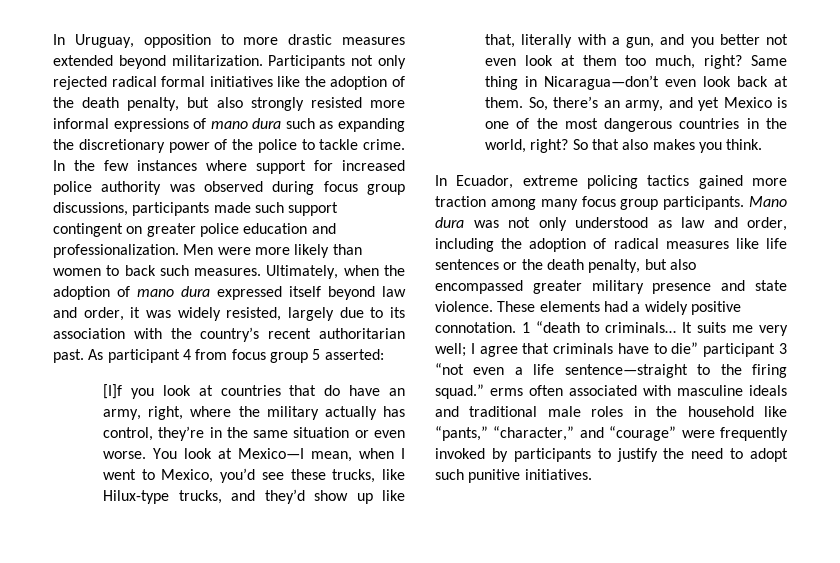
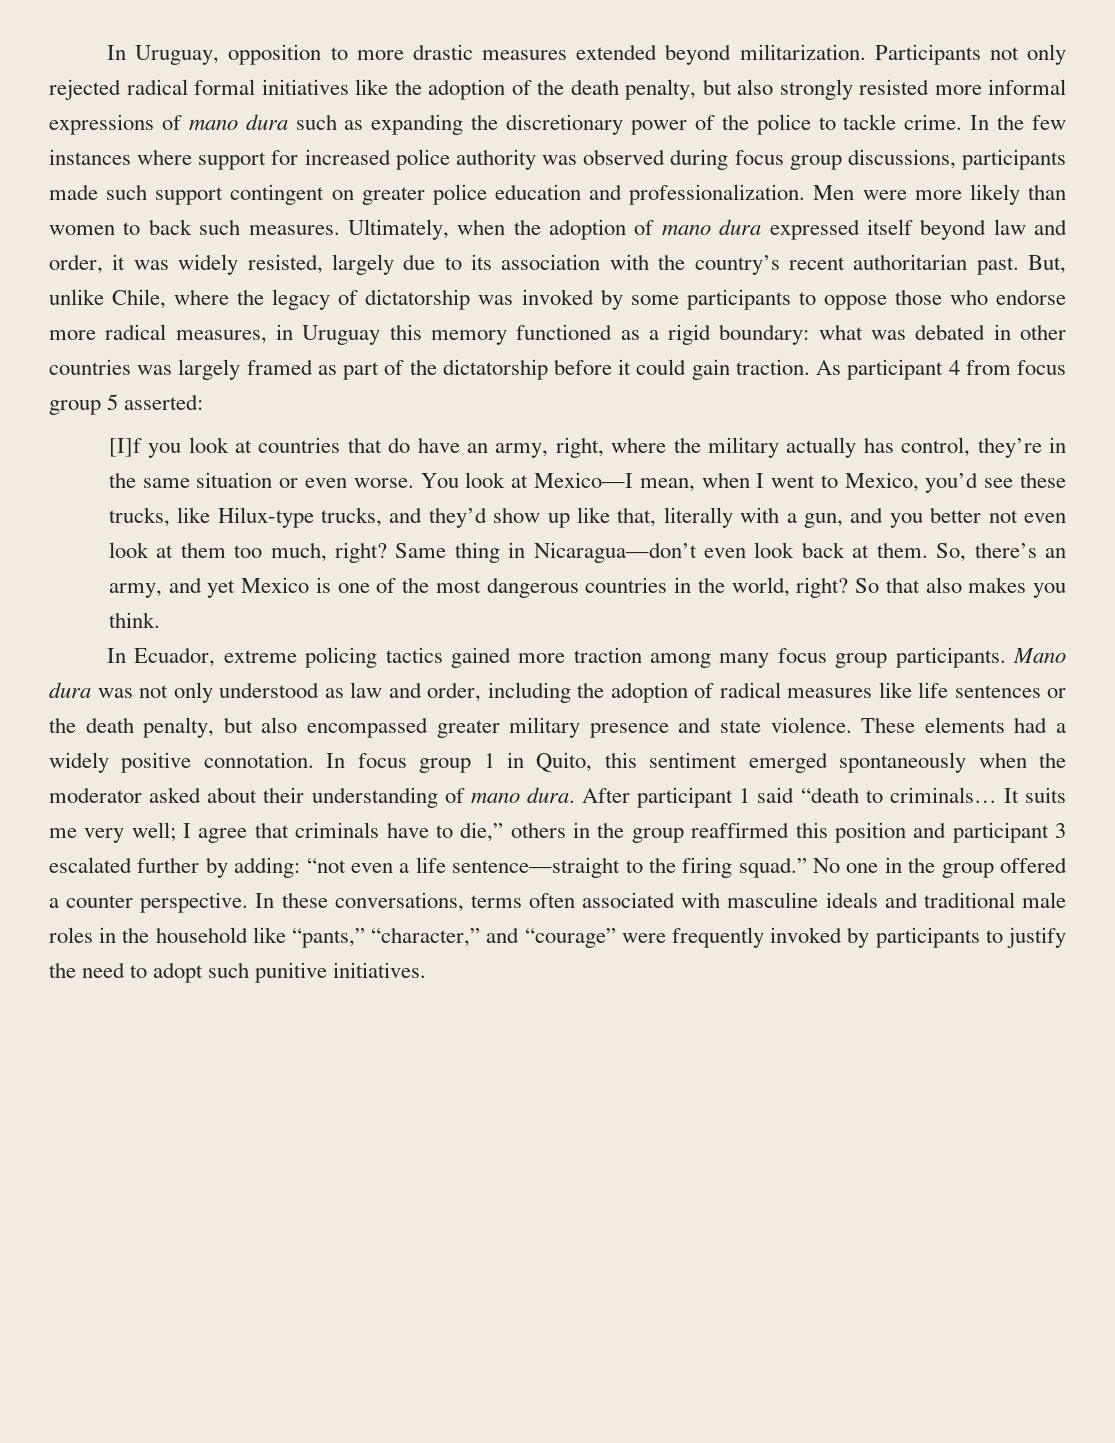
(84, 356) none -> [1028,255,1066,274] [49,289,1066,310] [49,324,1066,345] [49,359,810,380] But, unlike Chile, where the legacy of dictatorship was invoked by some participants to oppose those who endorse more radical measures, in Uruguay this memory functioned as a rigid boundary: what was debated in other countries was largely framed as part of the dictatorship before it could gain traction.
[522,322,530,333] 1 -> [326,752,1067,773] [49,787,795,808] In focus group 1 in Quito, this sentiment emerged spontaneously when the moderator asked about their understanding of mano dura. After participant 1 said
[671,342,787,357] die” participant 3 -> [460,822,1066,843] [49,857,301,878] die,” others in the group reaffirmed this position and participant 3 escalated further by adding:
[490,388,523,396] erms -> [813,857,1068,878] [49,892,522,913] No one in the group offered a counter perspective. In these conversations, terms

